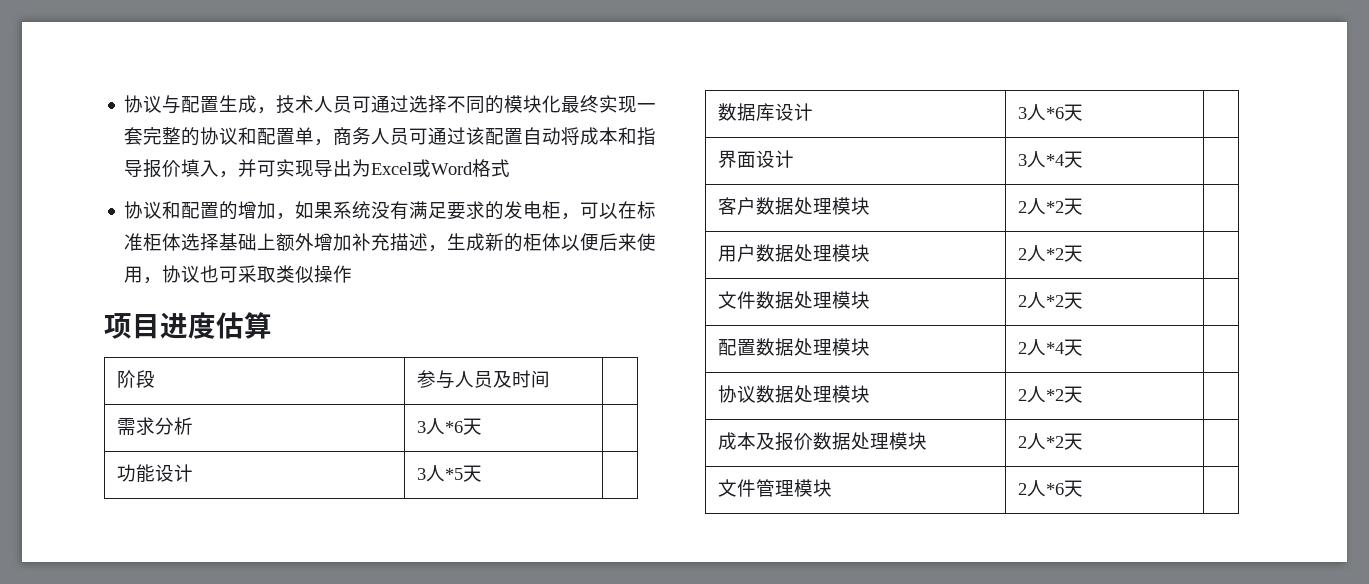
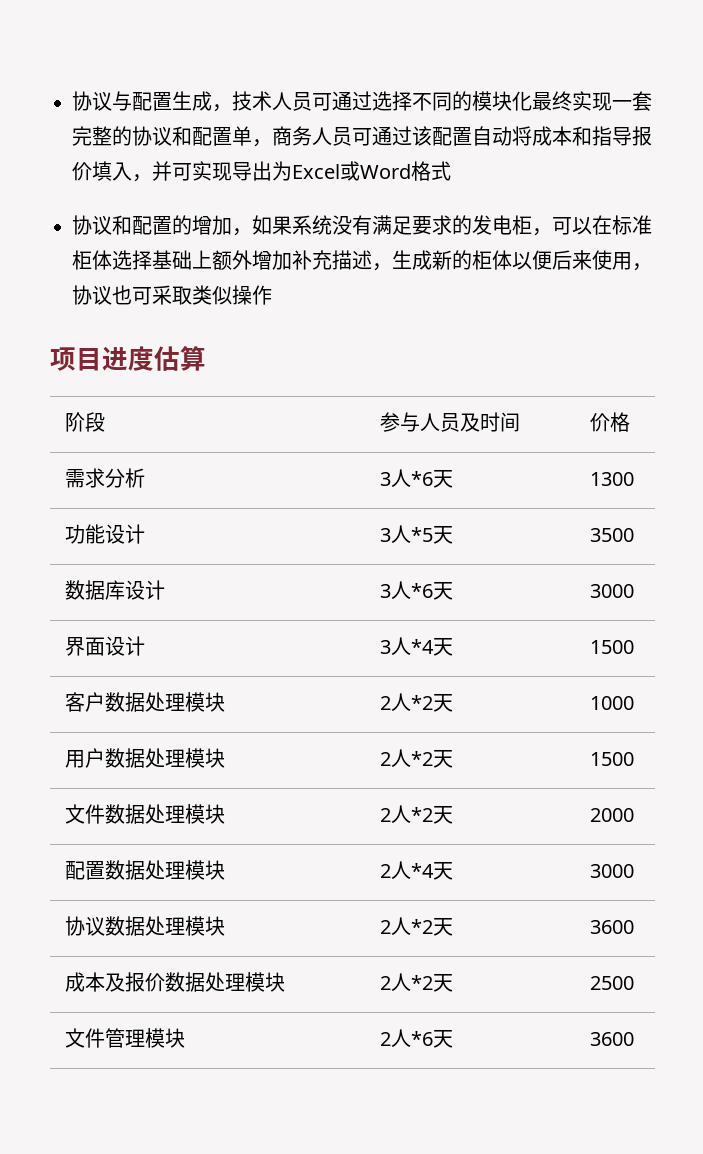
(550, 379) none -> [590,412,631,432] 价格
(482, 426) none -> [590,472,635,486] 1300
(482, 473) none -> [590,528,635,542] 3500
(1083, 112) none -> [590,584,635,598] 3000
(1083, 159) none -> [590,640,635,654] 1500
(1083, 206) none -> [590,696,635,710] 1000
(1083, 253) none -> [590,752,635,766] 1500
(1083, 300) none -> [590,808,635,822] 2000
(1083, 347) none -> [590,864,635,878] 3000
(1083, 394) none -> [590,920,635,934] 3600
(1083, 441) none -> [590,976,635,990] 2500
(1083, 488) none -> [590,1032,635,1046] 3600

